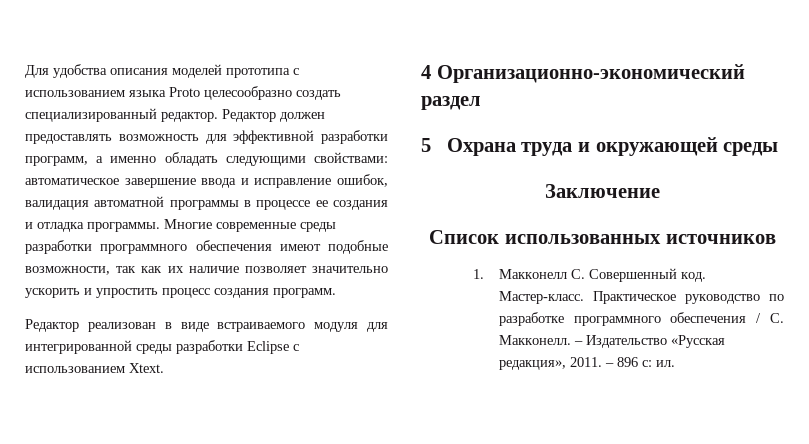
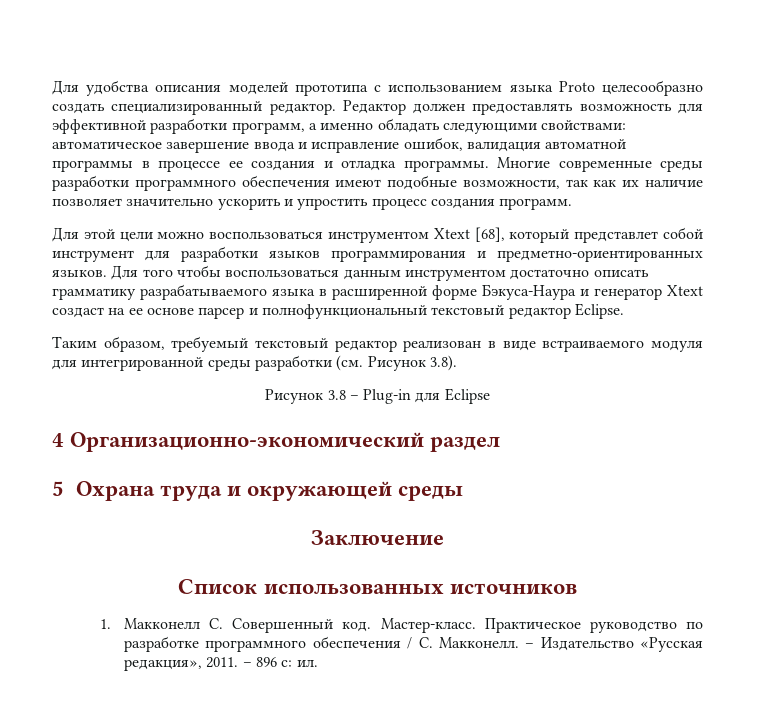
[25,319,79,332] Редактор -> [52,227,703,243] [52,246,703,262] [52,265,649,281] [52,284,703,300] [52,303,624,319] [52,336,397,352] Для этой цели можно воспользоваться инструментом Xtext [68], который представлет собой инструмент для разработки языков программирования и предметно-ориентированных языков. Для того чтобы воспользоваться данным инструментом достаточно описать грамматику разрабатываемого языка в расширенной форме Бэкуса-Наура и генератор Xtext создаст на ее основе парсер и полнофункциональный текстовый редактор Eclipse. // Таким образом, требуемый текстовый редактор
[247,341,299,354] [25,363,164,373] Eclipse с использованием Xtext. -> [336,355,457,371] [265,388,490,404] (см. Рисунок 3.8). // Рисунок 3.8 – Plug-in для Eclipse

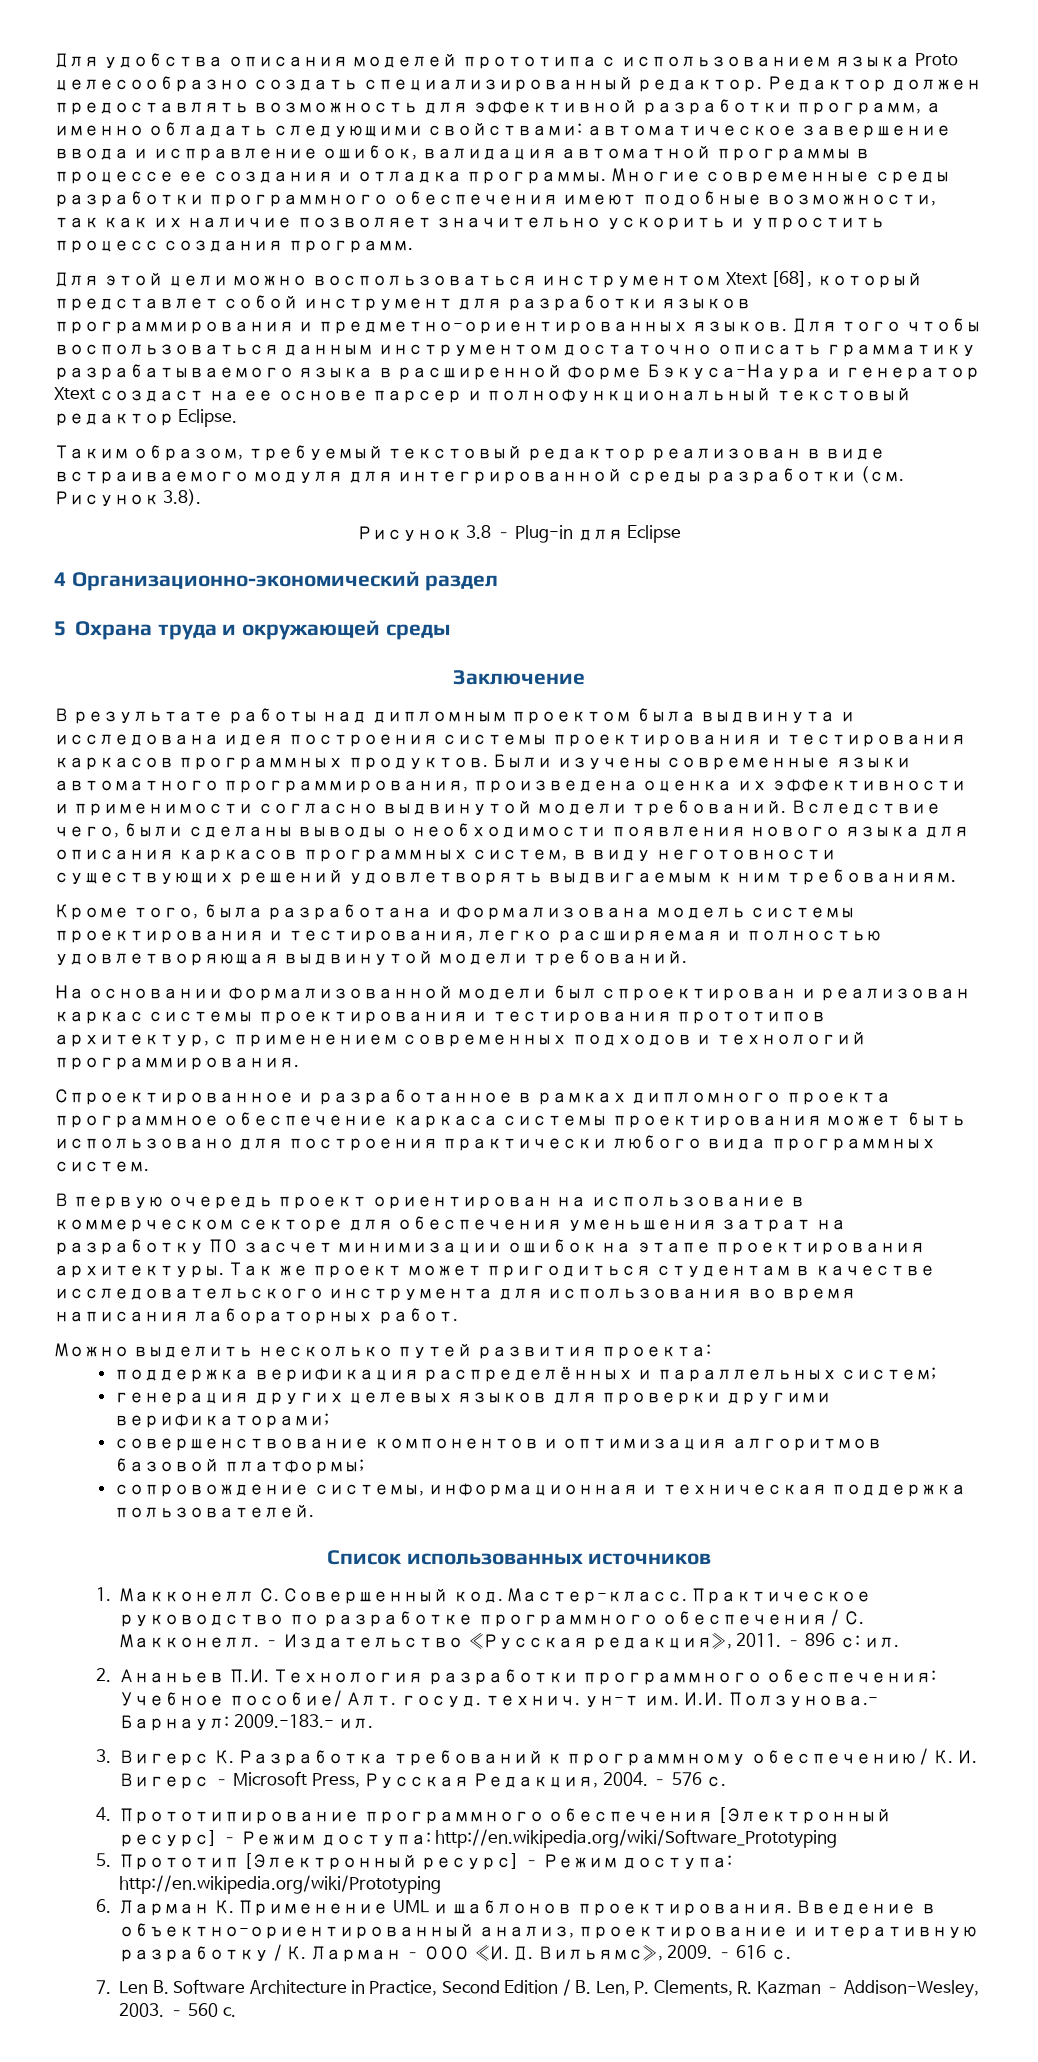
(444, 537) none -> [54,708,855,724] [54,734,966,747] [54,754,911,770] [54,779,967,793] [54,800,941,816] [54,823,970,838] [54,849,836,862] [54,869,956,885] [54,904,856,920] [54,930,881,943] [54,950,688,966] [54,985,971,1001] [54,1011,827,1024] [54,1032,866,1047] [54,1057,299,1070] [54,1089,891,1105] [54,1112,966,1128] [54,1135,936,1151] [54,1161,149,1172] [54,1193,806,1209] [54,1216,846,1232] [54,1239,926,1255] [54,1262,935,1278] [54,1288,857,1301] [54,1308,458,1324] [54,1343,712,1359] [114,1366,937,1382] [114,1392,831,1405] [114,1413,330,1428] [114,1438,882,1451] [114,1458,364,1474] [114,1483,967,1497] [114,1505,315,1518] // В результате работы над дипломным проектом была выдвинута и исследована идея построения системы проектирования и тестирования каркасов программных продуктов. Были изучены современные языки автоматного программирования, произведена оценка их эффективности и применимости согласно выдвинутой модели требований. Вследствие чего, были сделаны выводы о необходимости появления нового языка для описания каркасов программных систем, в виду неготовности существующих решений удовлетворять выдвигаемым к ним требованиям. // Кроме того, была разработана и формализована модель системы проектирования и тестирования, легко расширяемая и полностью удовлетворяющая выдвинутой модели требований. // На основании формализованной модели был спроектирован и реализован каркас системы проектирования и тестирования прототипов архитектур, с применением современных подходов и технологий программирования. // Спроектированное и разработанное в рамках дипломного проекта программное обеспечение каркаса системы проектирования может быть использовано для построения практически любого вида программных систем. // В первую очередь проект ориентирован на использование в коммерческом секторе для обеспечения уменьшения затрат на разработку ПО засчет минимизации ошибок на этапе проектирования архитектуры. Так же проект может пригодиться студентам в качестве исследовательского инструмента для использования во время написания лабораторных работ. // Можно выделить несколько путей развития проекта: // поддержка верификация распределённых и параллельных систем; // генерация других целевых языков для проверки другими верификаторами; // совершенствование компонентов и оптимизация алгоритмов базовой платформы; // сопровождение системы, информационная и техническая поддержка пользователей.
(318, 663) none -> [95,1668,937,1685] [119,1690,878,1708] [119,1714,374,1731] [95,1748,978,1766] [119,1771,727,1789] [95,1807,891,1824] [119,1829,837,1848] [95,1853,733,1870] [119,1875,442,1894] [95,1899,936,1916] [119,1923,977,1939] [119,1944,791,1962] [95,1979,980,1998] [119,2003,236,2017] // 2. Ананьев П.И. Технология разработки программного обеспечения: Учебное пособие/ Алт. госуд. технич. ун-т им. И.И. Ползунова.- Барнаул: 2009.-183.- ил. // 3. Вигерс К. Разработка требований к программному обеспечению / К. И. Вигерс – Microsoft Press, Русская Редакция, 2004. – 576 с. // 4. Прототипирование программного обеспечения [Электронный ресурс] – Режим доступа: http://en.wikipedia.org/wiki/Software_Prototyping // 5. Прототип [Электронный ресурс] – Режим доступа: http://en.wikipedia.org/wiki/Prototyping // 6. Ларман К. Применение UML и шаблонов проектирования. Введение в объектно-ориентированный анализ, проектирование и итеративную разработку / К. Ларман – ООО «И. Д. Вильямс», 2009. – 616 с. // 7. Len B. Software Architecture in Practice, Second Edition / B. Len, P. Clements, R. Kazman – Addison-Wesley, 2003. – 560 c.

